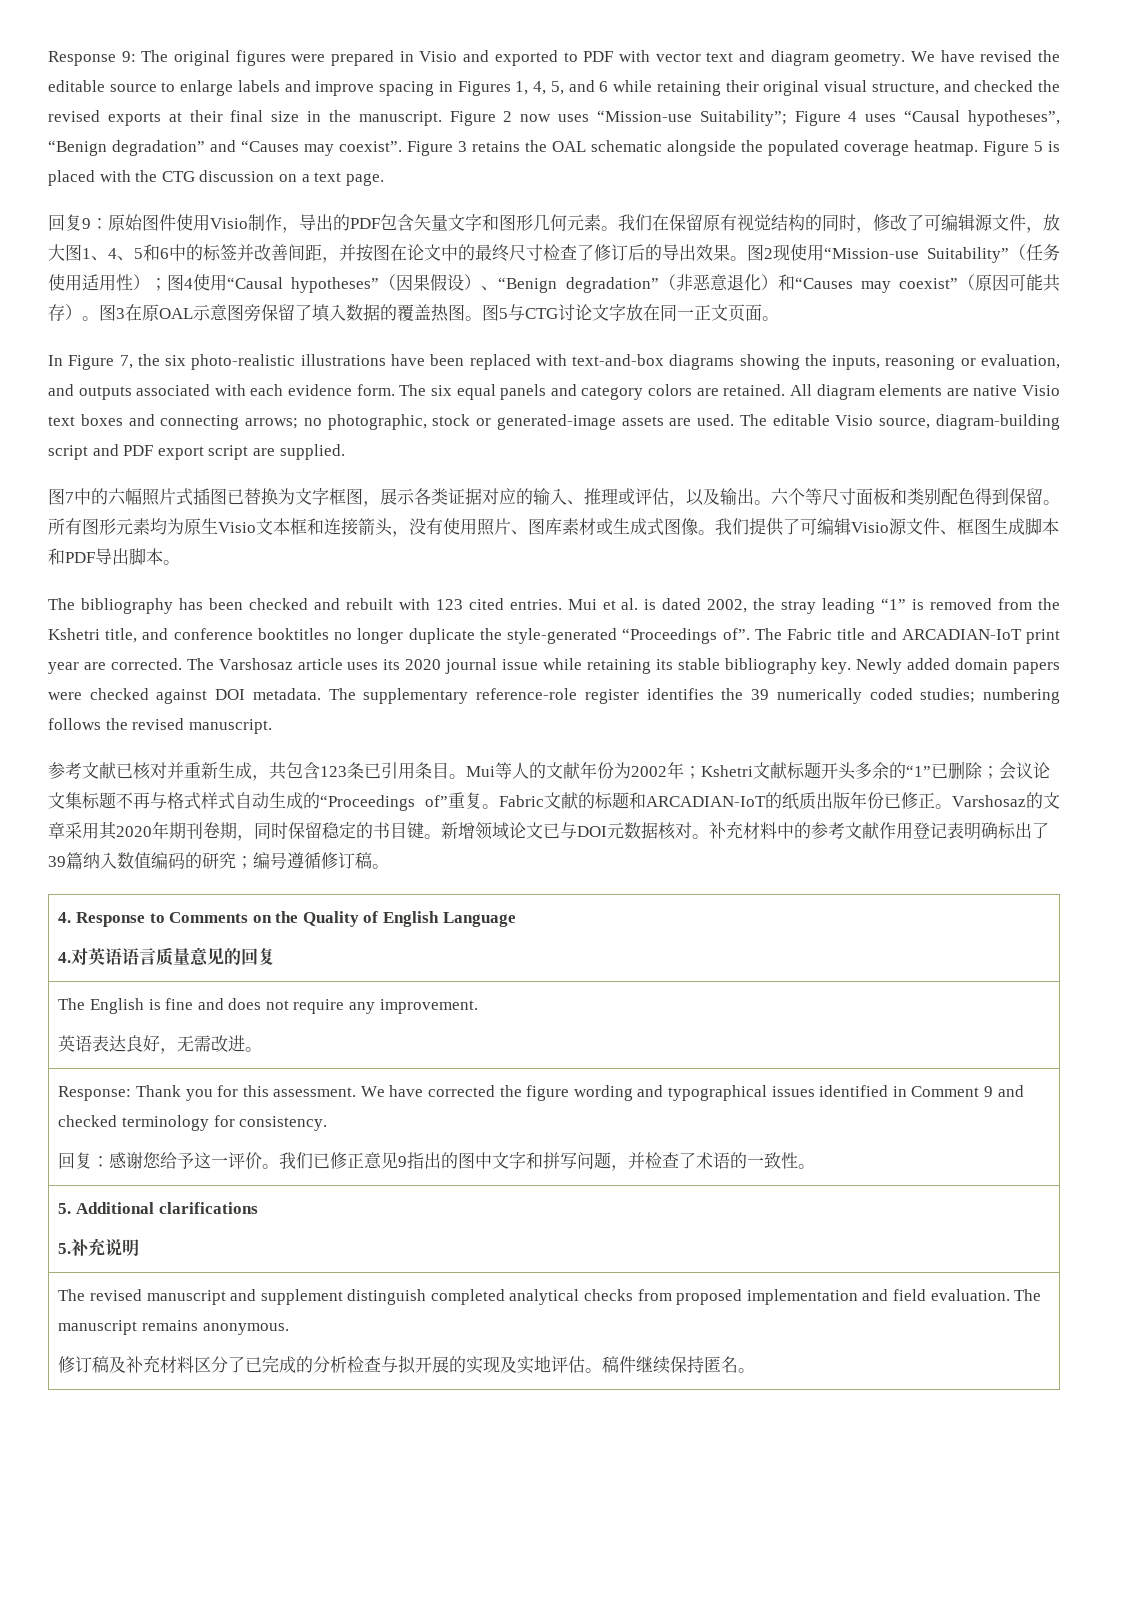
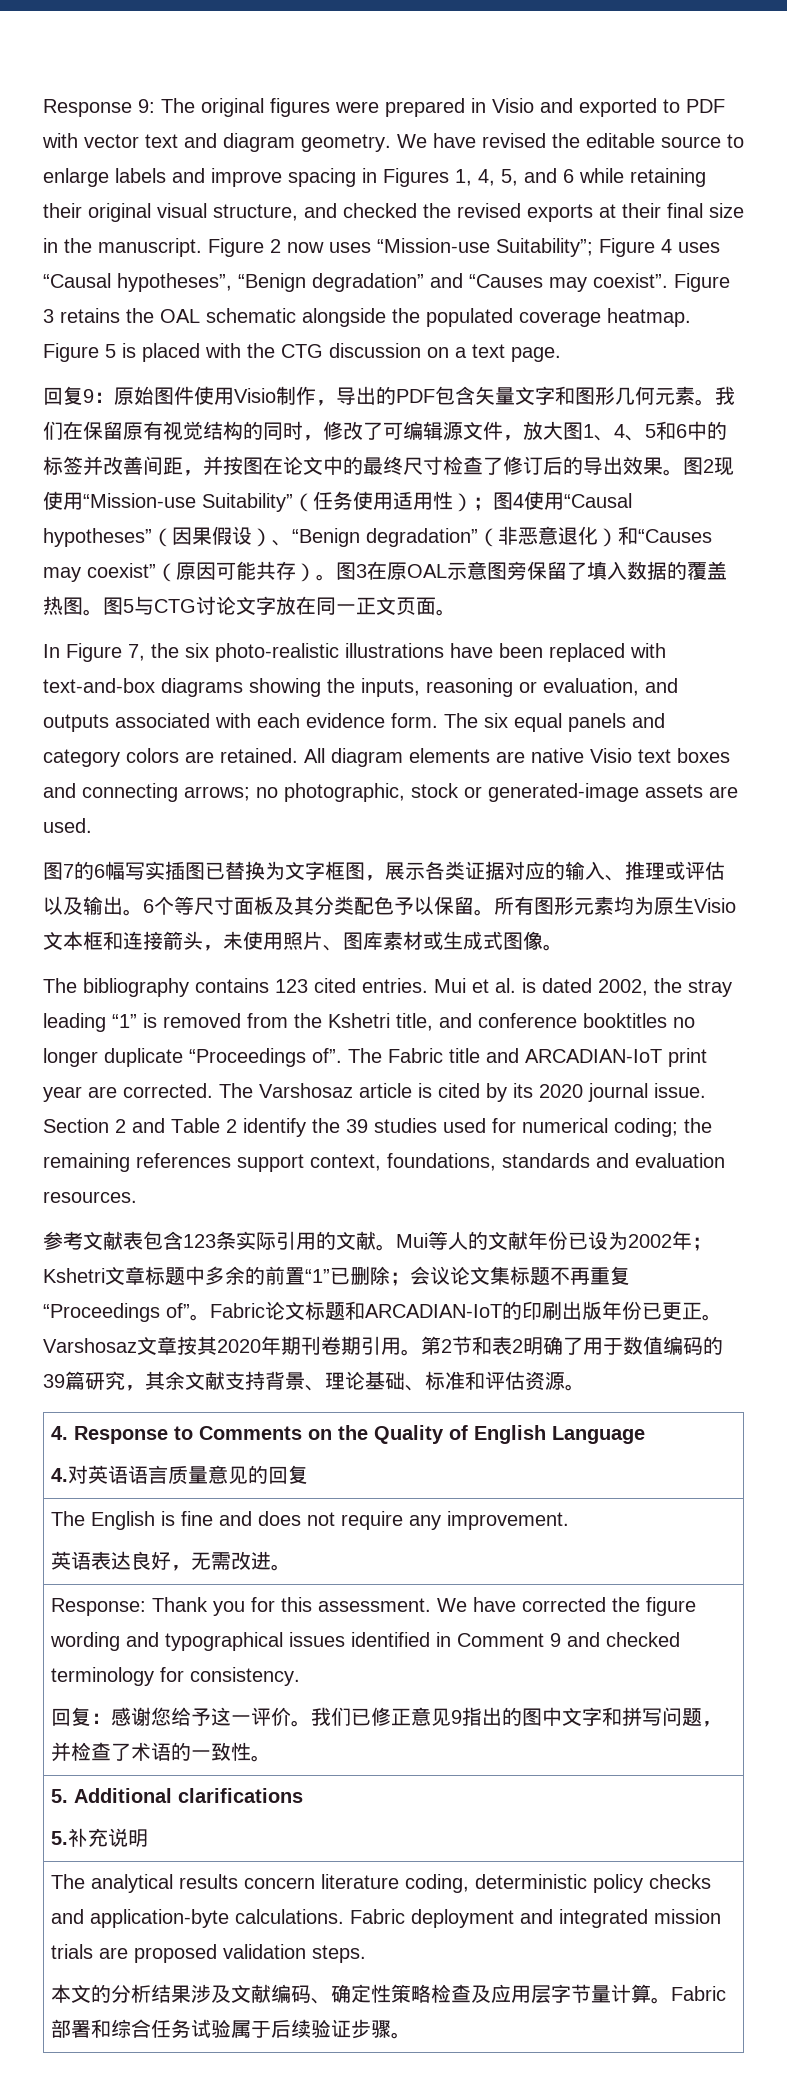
[739,414,1060,430] [48,444,345,460] [48,488,193,506] The editable Visio source, diagram-building script and PDF export script are supplied. // 图7中的六幅照片式 -> [43,861,165,880] // 图7的6幅写实
[669,501,686,507] ， -> (725, 870) none
[771,488,789,505] 六 -> [143,899,154,913] 6
[890,488,1009,505] 和类别配色得到 -> [274,896,434,915] 及其分类配色予以
[409,518,443,535] 没有 -> [223,931,243,950] 未
[715,518,1059,536] [48,548,180,565] [48,598,430,614] 我们提供了可编辑Visio源文件、框图生成脚本和PDF导出脚本。 // The bibliography has been checked and rebuilt with -> [43,978,269,997] // The bibliography contains
[479,628,618,644] the style-generated -> (183, 1057) none
[347,658,1060,674] [48,688,1060,704] [48,718,272,734] [48,762,449,781] uses its 2020 journal issue while retaining its stable bibliography key. Newly added domain papers were checked against DOI metadata. The supplementary reference-role register identifies the 39 numerically coded studies; numbering follows the revised manuscript. // 参考文献已核对并重新生成，共包含123条已引用条目 -> [418,1083,706,1102] [43,1118,712,1137] [43,1153,725,1172] [43,1191,137,1203] [43,1231,376,1250] is cited by its 2020 journal issue. Section 2 and Table 2 identify the 39 studies used for numerical coding; the remaining references support context, foundations, standards and evaluation resources. // 参考文献表包含123条实际引用的文献
(614, 770) none -> [568,1231,608,1250] 已设
[770,762,906,780] 献标题开头多余的 -> [125,1266,305,1285] 章标题中多余的前置
[150,792,595,811] 与格式样式自动生成的“Proceedings of”重复。Fabric文献的 -> [590,1266,630,1285] [43,1301,305,1322] 重复“Proceedings of”。Fabric论文
[782,792,816,810] 纸质 -> [522,1301,562,1320] 印刷
[901,792,918,809] 修 -> [662,1302,682,1320] 更
[1026,792,1060,809] [48,822,99,839] 的文章采用 -> [137,1336,197,1355] 文章按
[237,821,1049,841] [48,852,372,869] ，同时保留稳定的书目键。新增领域论文已与DOI元数据核对。补充材料中的参考文献作用登记表明确标出了39篇纳入数值编码的研究；编号遵循修订稿 -> [361,1336,723,1356] [43,1371,565,1391] 引用。第2节和表2明确了用于数值编码的39篇研究，其余文献支持背景、理论基础、标准和评估资源
[89,1289,1042,1305] [58,1320,289,1335] [58,1355,739,1374] revised manuscript and supplement distinguish completed analytical checks from proposed implementation and field evaluation. The manuscript remains anonymous. // 修订稿及补充材料区分了已完成的分析检查与拟开展的实现及实地评估。稿件继续保持匿名 -> [91,1874,712,1893] [51,1909,722,1928] [51,1944,367,1963] [51,1984,727,2004] [51,2019,392,2039] analytical results concern literature coding, deterministic policy checks and application-byte calculations. Fabric deployment and integrated mission trials are proposed validation steps. // 本文的分析结果涉及文献编码、确定性策略检查及应用层字节量计算。Fabric部署和综合任务试验属于后续验证步骤

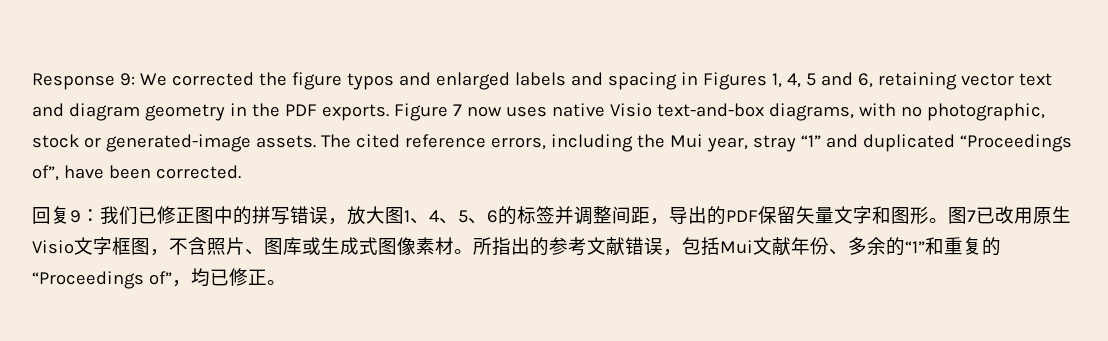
[161,98,725,117] [42,133,744,152] [43,168,109,187] The original figures were prepared in Visio and exported to PDF with vector text and diagram geometry. We have revised the editable source to enlarge -> [139,72,510,90] We corrected the figure typos and enlarged
[211,168,282,187] improve -> (603, 79) none
[501,168,706,187] [43,203,744,222] [43,238,720,257] [43,273,730,292] [43,308,691,327] [43,343,561,362] [43,386,735,406] [43,421,503,441] 5, and 6 while retaining their original visual structure, and checked the revised exports at their final size in the manuscript. Figure 2 now uses “Mission-use Suitability”; Figure 4 uses “Causal hypotheses”, “Benign degradation” and “Causes may coexist”. Figure 3 retains the OAL schematic alongside the populated coverage heatmap. Figure 5 is placed with the CTG discussion on a text page. // 回复9：原始图件使用Visio制作，导出的PDF包含矢量文字和图形几何元素。我们在保留原有视觉结构的同时，修改了可编辑源文件 -> [805,72,1052,90] [32,103,1045,121] [32,134,1072,152] [32,165,241,181] [32,206,328,225] 5 and 6, retaining vector text and diagram geometry in the PDF exports. Figure 7 now uses native Visio text-and-box diagrams, with no photographic, stock or generated-image assets. The cited reference errors, including the Mui year, stray “1” and duplicated “Proceedings of”, have been corrected. // 回复9：我们已修正图中的拼写错误
[656,421,727,440] [43,456,734,476] [43,491,632,512] [43,526,712,547] [43,561,727,582] [43,596,456,616] [43,643,666,662] [43,678,678,697] [43,713,665,732] [43,748,730,767] [43,783,738,802] [43,818,92,833] [43,861,725,881] [43,896,736,916] [43,931,283,951] 和6中的标签并改善间距，并按图在论文中的最终尺寸检查了修订后的导出效果。图2现使用“Mission-use Suitability”（任务使用适用性）；图4使用“Causal hypotheses”（因果假设）、“Benign degradation”（非恶意退化）和“Causes may coexist”（原因可能共存）。图3在原OAL示意图旁保留了填入数据的覆盖热图。图5与CTG讨论文字放在同一正文页面。 // In Figure 7, the six photo-realistic illustrations have been replaced with text-and-box diagrams showing the inputs, reasoning or evaluation, and outputs associated with each evidence form. The six equal panels and category colors are retained. All diagram elements are native Visio text boxes and connecting arrows; no photographic, stock or generated-image assets are used. // 图7的6幅写实插图已替换为文字框图，展示各类证据对应的输入、推理或评估以及输出。6个等尺寸面板及其分类配色予以保留。所有图形元素均为原生Visio文本框和连接箭头，未使用 -> [468,206,1071,225] [32,237,207,256] 、6的标签并调整间距，导出的PDF保留矢量文字和图形。图7已改用原生Visio文字框图，不含
[383,931,423,950] 素材 -> (302, 246) none
[543,944,563,951] [43,978,732,997] [43,1013,695,1032] [43,1048,707,1067] [43,1083,706,1102] [43,1118,712,1137] [43,1153,725,1172] [43,1191,137,1203] [43,1231,712,1251] [43,1266,630,1286] [43,1301,722,1322] [43,1336,723,1356] [43,1371,585,1391] [51,1425,646,1444] [51,1465,309,1484] [51,1511,570,1530] [51,1551,292,1571] [51,1597,697,1616] [50,1632,681,1651] [51,1667,301,1686] [51,1707,723,1727] [51,1742,272,1762] [51,1788,304,1803] [51,1828,149,1847] [51,1874,712,1893] [51,1909,722,1928] [51,1944,367,1963] [51,1984,727,2004] [51,2019,392,2039] 。 // The bibliography contains 123 cited entries. Mui et al. is dated 2002, the stray leading “1” is removed from the Kshetri title, and conference booktitles no longer duplicate “Proceedings of”. The Fabric title and ARCADIAN-IoT print year are corrected. The Varshosaz article is cited by its 2020 journal issue. Section 2 and Table 2 identify the 39 studies used for numerical coding; the remaining references support context, foundations, standards and evaluation resources. // 参考文献表包含123条实际引用的文献。Mui等人的文献年份已设为2002年；Kshetri文章标题中多余的前置“1”已删除；会议论文集标题不再重复“Proceedings of”。Fabric论文标题和ARCADIAN-IoT的印刷出版年份已更正。Varshosaz文章按其2020年期刊卷期引用。第2节和表2明确了用于数值编码的39篇研究，其余文献支持背景、理论基础、标准和评估资源。 // 4. Response to Comments on the Quality of English Language // 4.对英语语言质量意见的回复 // The English is fine and does not require any improvement. // 英语表达良好，无需改进。 // Response: Thank you for this assessment. We have corrected the figure wording and typographical issues identified in Comment 9 and checked terminology for consistency. // 回复：感谢您给予这一评价。我们已修正意见9指出的图中文字和拼写问题，并检查了术语的一致性。 // 5. Additional clarifications // 5.补充说明 // The analytical results concern literature coding, deterministic policy checks and application-byte calculations. Fabric deployment and integrated mission trials are proposed validation steps. // 本文的分析结果涉及文献编码、确定性策略检查及应用层字节量计算。Fabric部署和综合任务试验属于后续验证步骤 -> [416,237,1001,256] [32,268,267,289] 素材。所指出的参考文献错误，包括Mui文献年份、多余的“1”和重复的“Proceedings of”，均已修正

